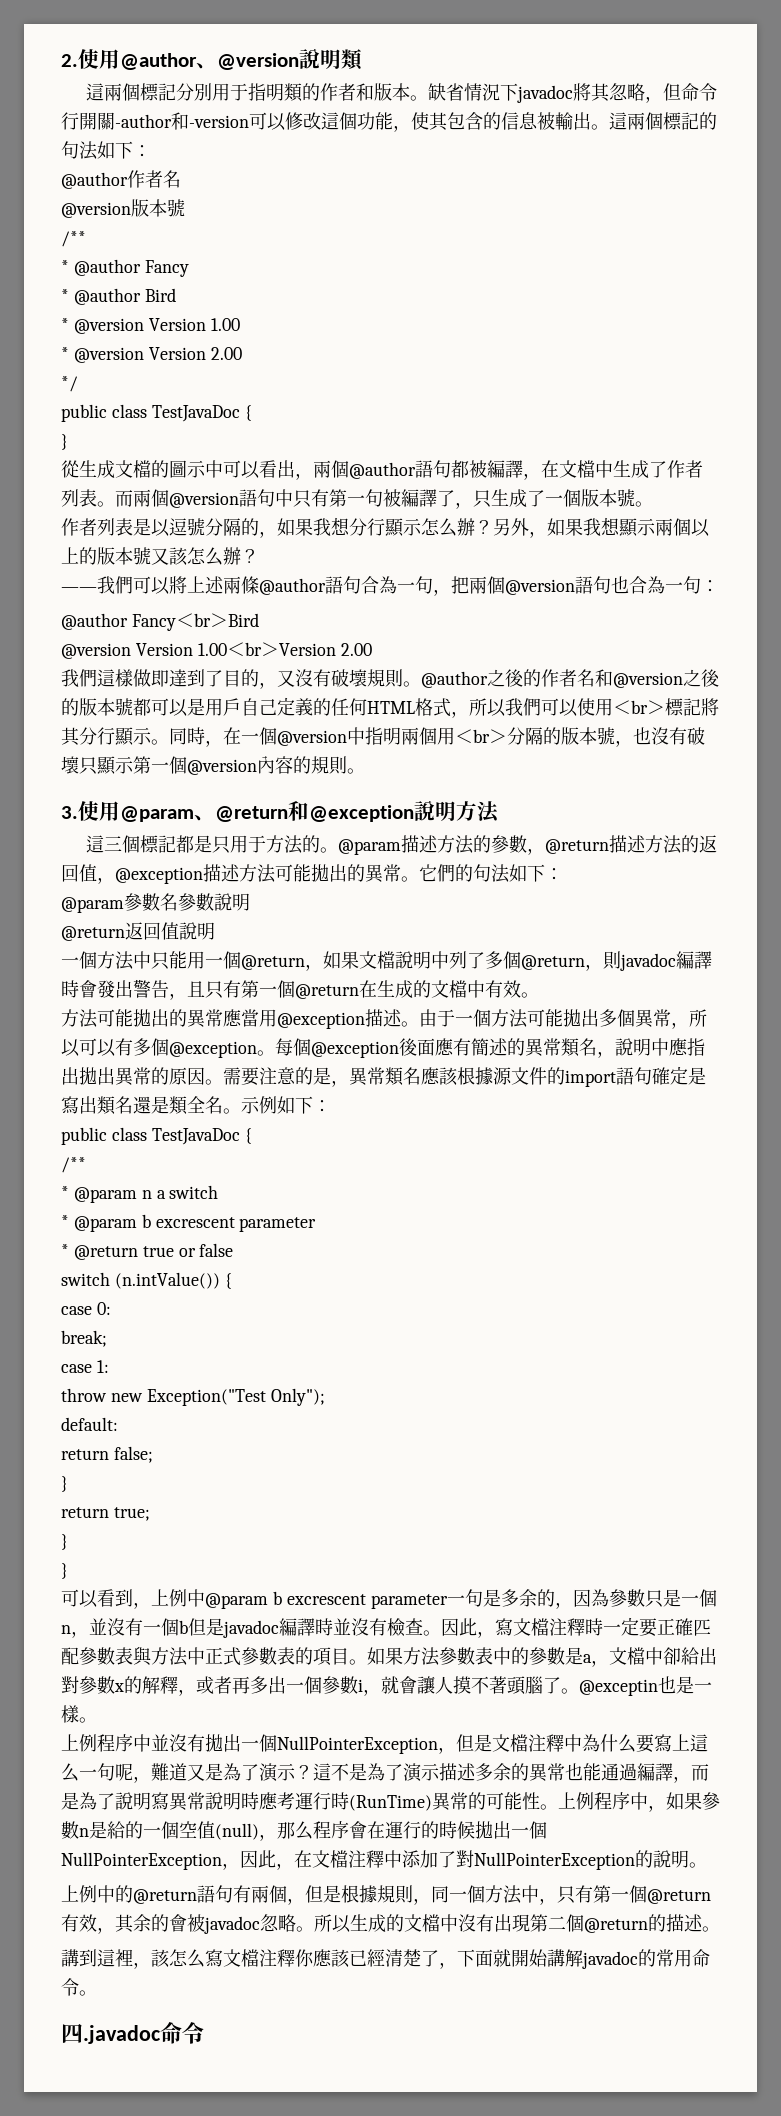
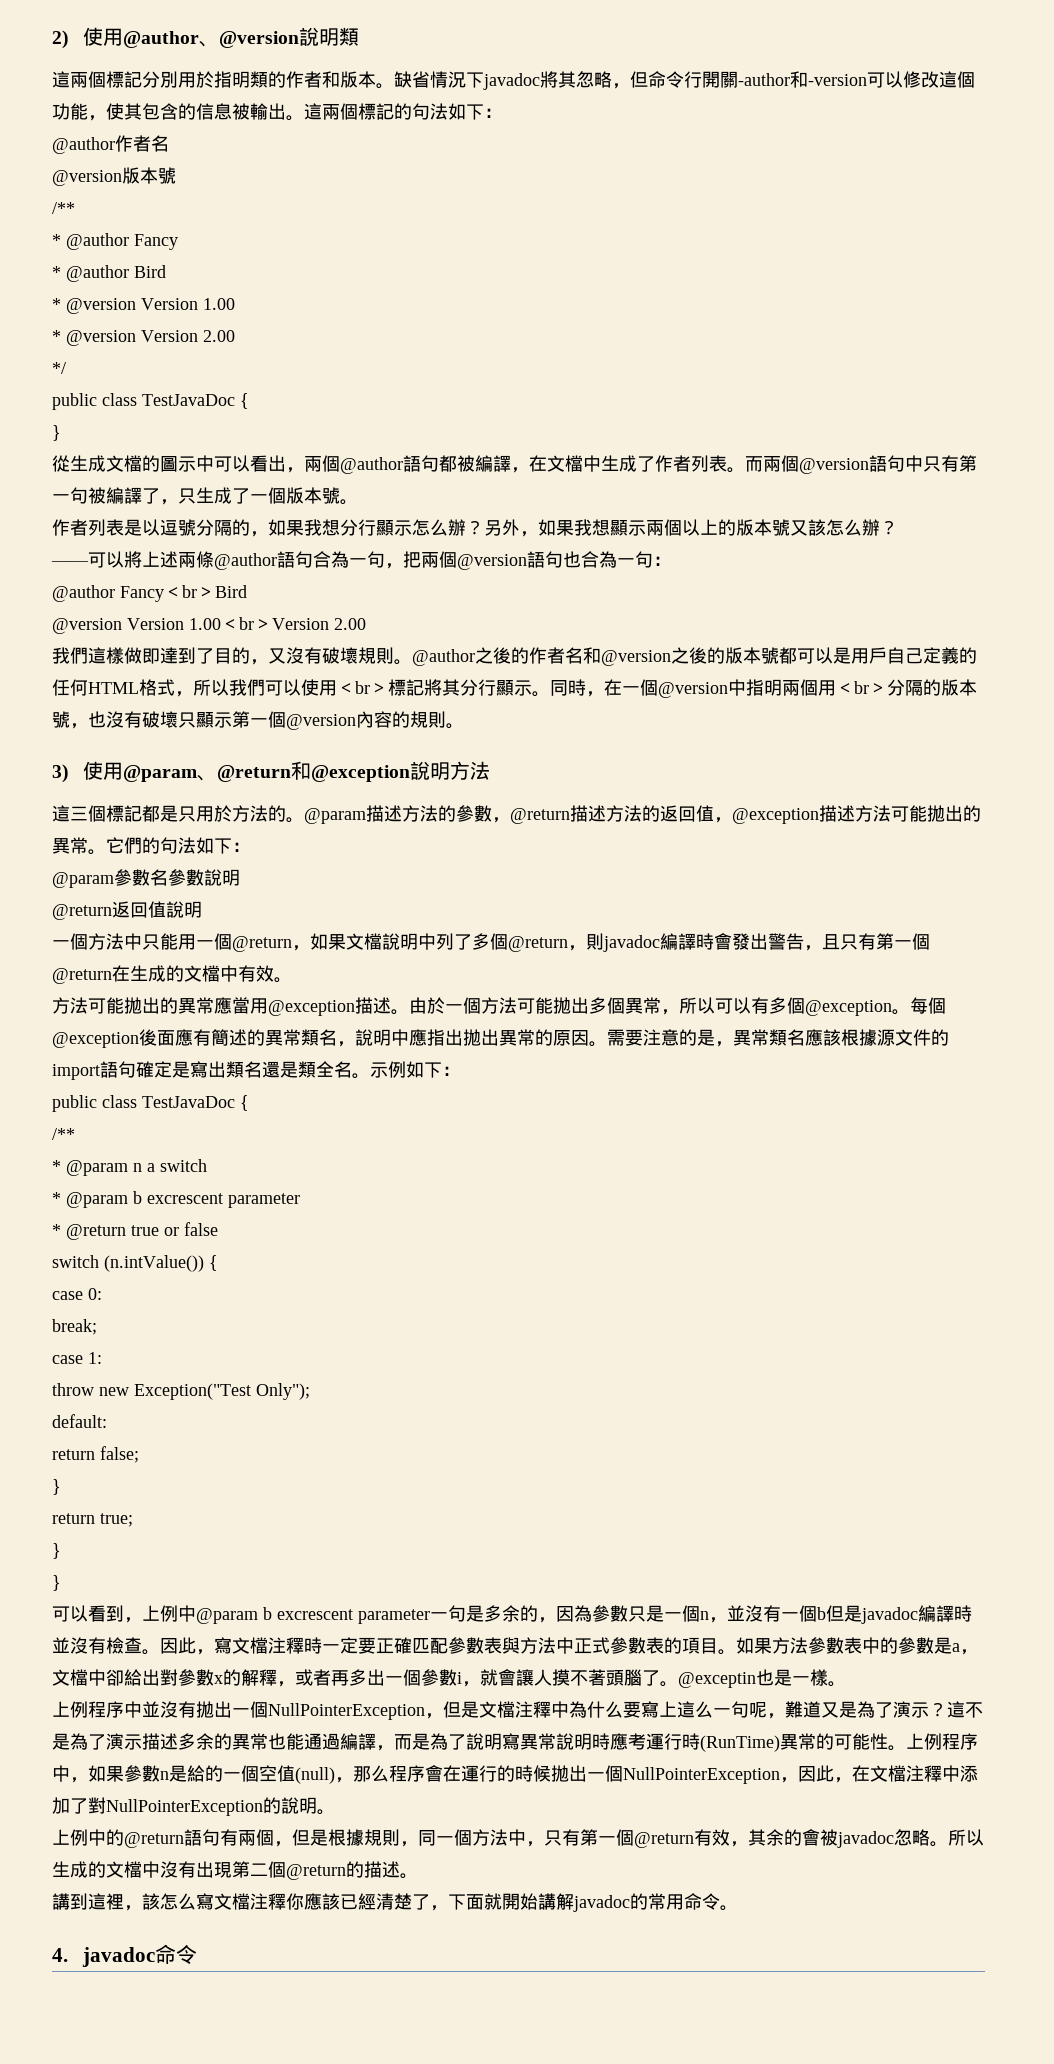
[61,54,78,67] 2. -> [52,30,69,49] 2)
[229,83,248,101] 于 -> [196,71,214,88] 於
[97,576,133,594] 我們 -> (89, 563) none
[61,806,78,819] 3. -> [52,764,69,783] 3)
[247,835,266,853] 于 -> [214,805,232,822] 於
[437,1009,455,1027] 于 -> [427,997,445,1014] 於
[61,2023,160,2044] 四.javadoc -> [52,1947,155,1967] 4. javadoc

